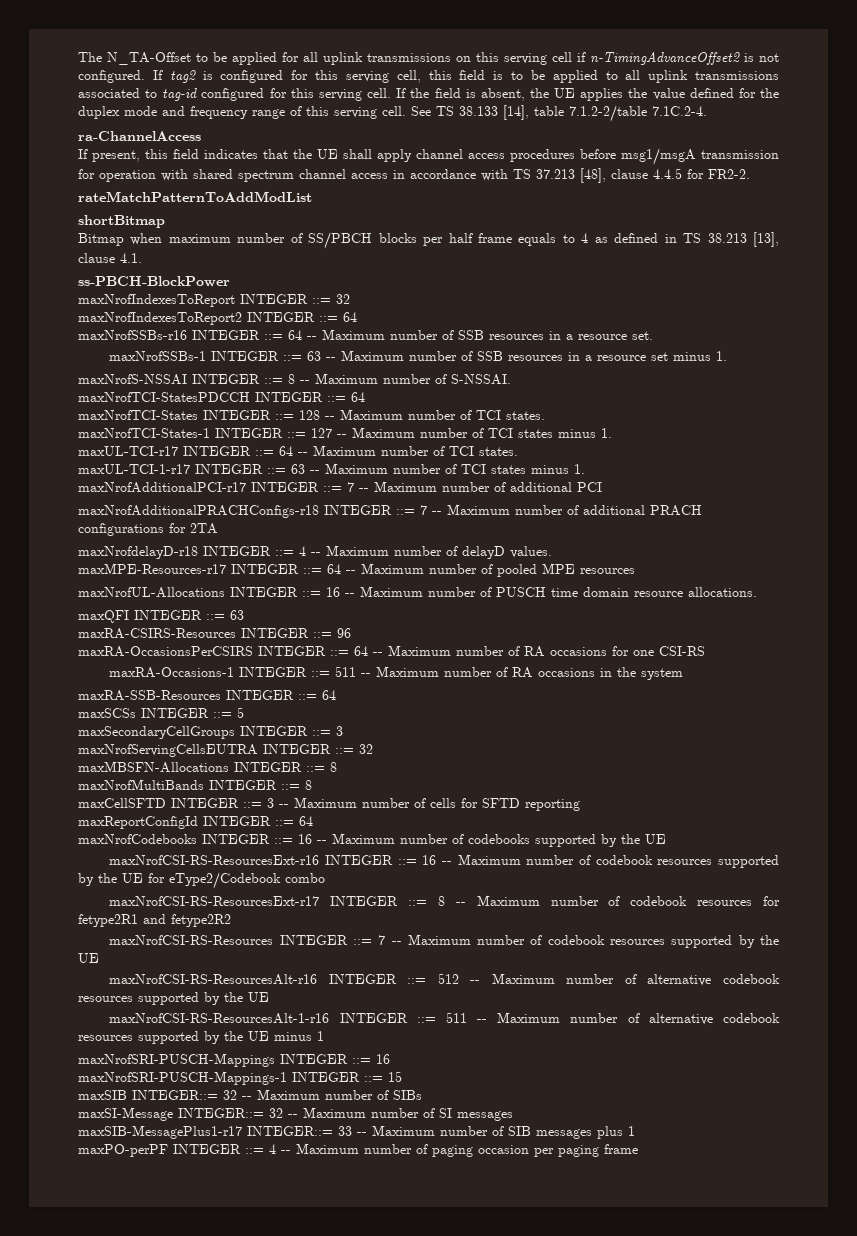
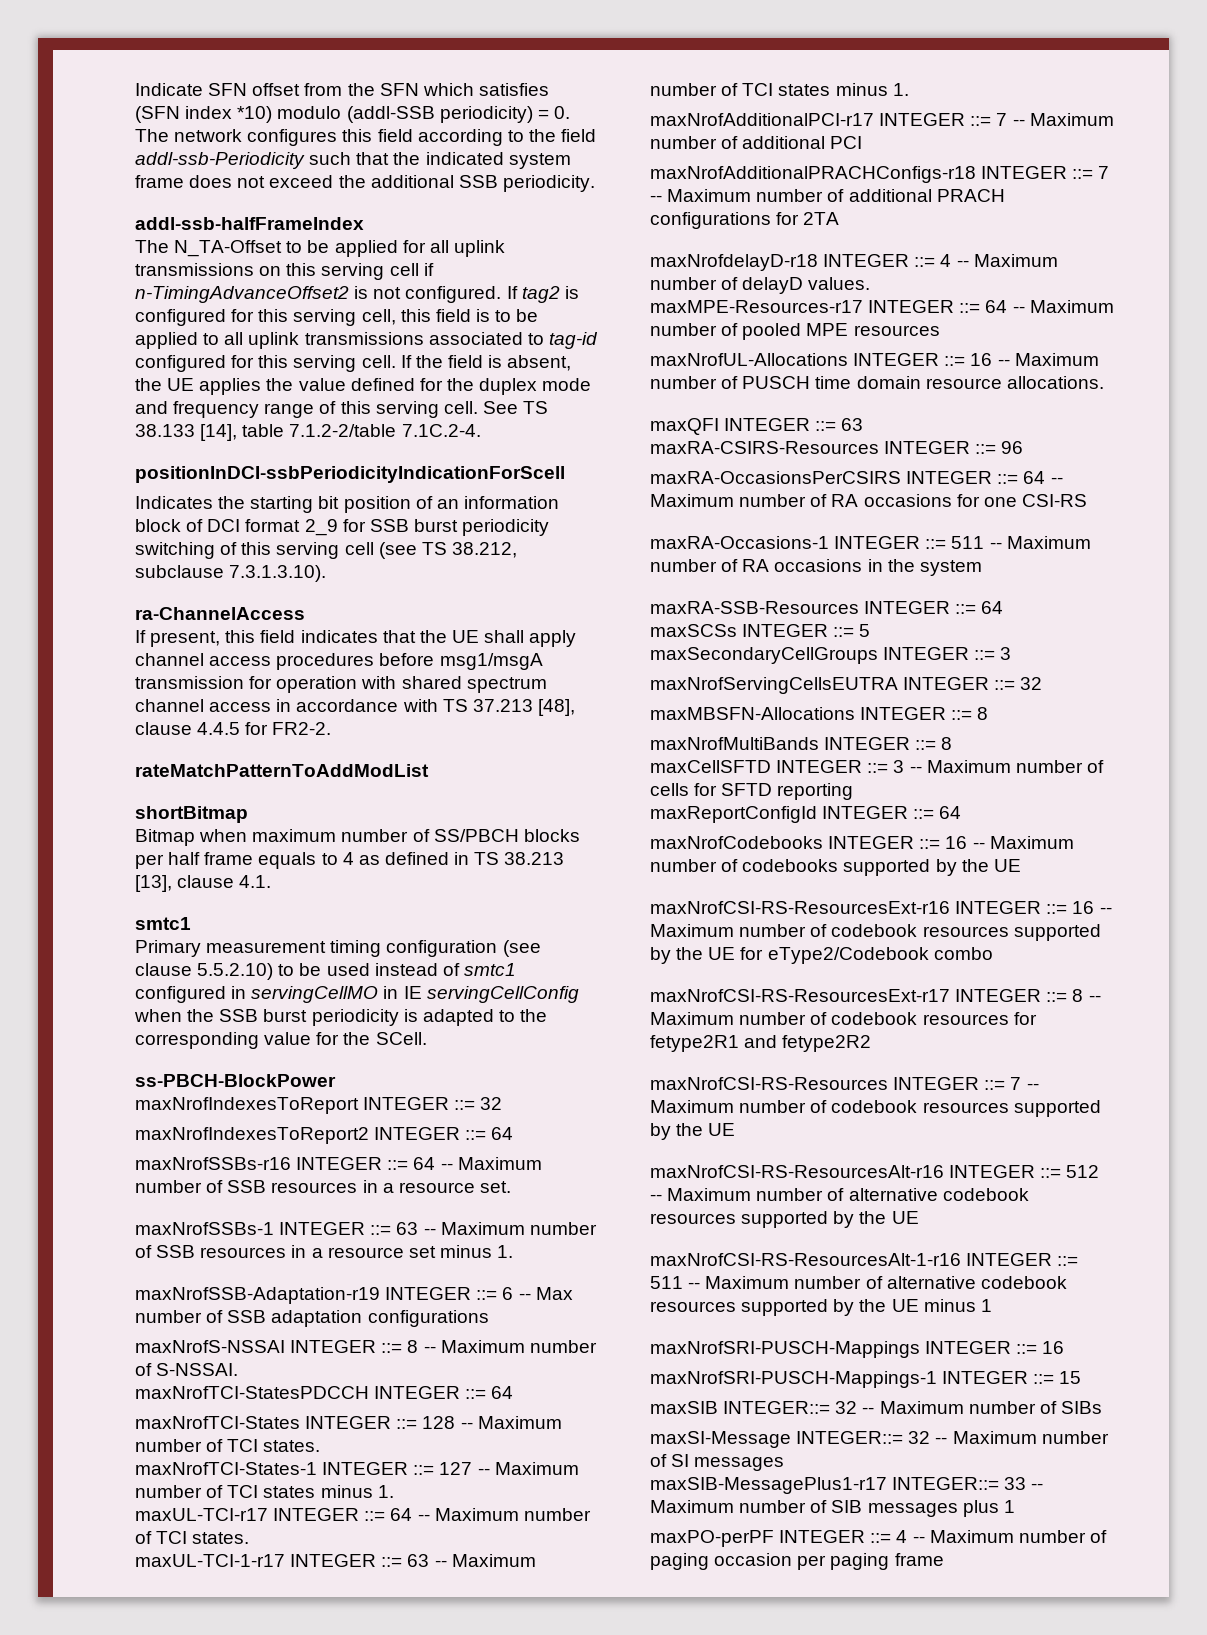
(78, 57) none -> [135,83,549,96] [135,106,570,123] [135,129,597,146] [135,152,571,169] [135,175,595,192] [135,217,364,230] Indicate SFN offset from the SFN which satisfies (SFN index *10) modulo (addl-SSB periodicity) = 0. The network configures this field according to the field addl-ssb-Periodicity such that the indicated system frame does not exceed the additional SSB periodicity. // addl-ssb-halfFrameIndex //
(707, 111) none -> [135,466,565,483] [135,496,559,513] [135,519,550,536] [135,542,517,559] [135,565,327,582] // positionInDCI-ssbPeriodicityIndicationForScell // Indicates the starting bit position of an information block of DCI format 2_9 for SSB burst periodicity switching of this serving cell (see TS 38.212, subclause 7.3.1.3.10).
(142, 258) none -> [135,917,191,930] [135,940,541,957] [135,963,516,980] [135,986,579,1003] [134,1009,548,1026] [135,1032,427,1049] // smtc1 // Primary measurement timing configuration (see clause 5.5.2.10) to be used instead of smtc1 configured in servingCellMO in IE servingCellConfig when the SSB burst periodicity is adapted to the corresponding value for the SCell.
(728, 356) none -> [135,1287,573,1304] [135,1310,489,1327] // maxNrofSSB-Adaptation-r19 INTEGER ::= 6 -- Max number of SSB adaptation configurations

